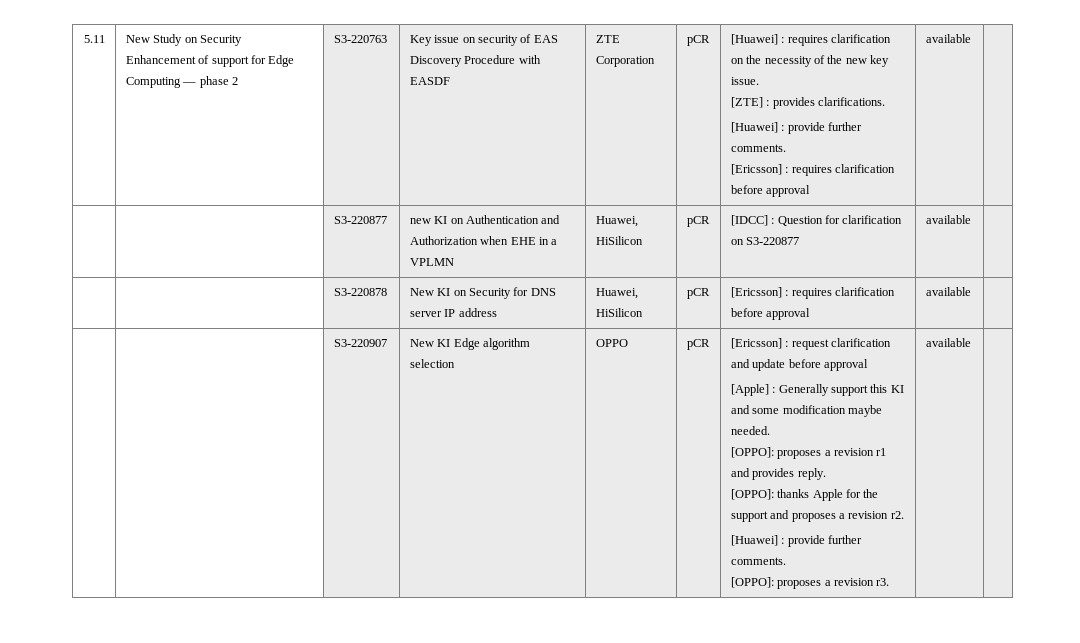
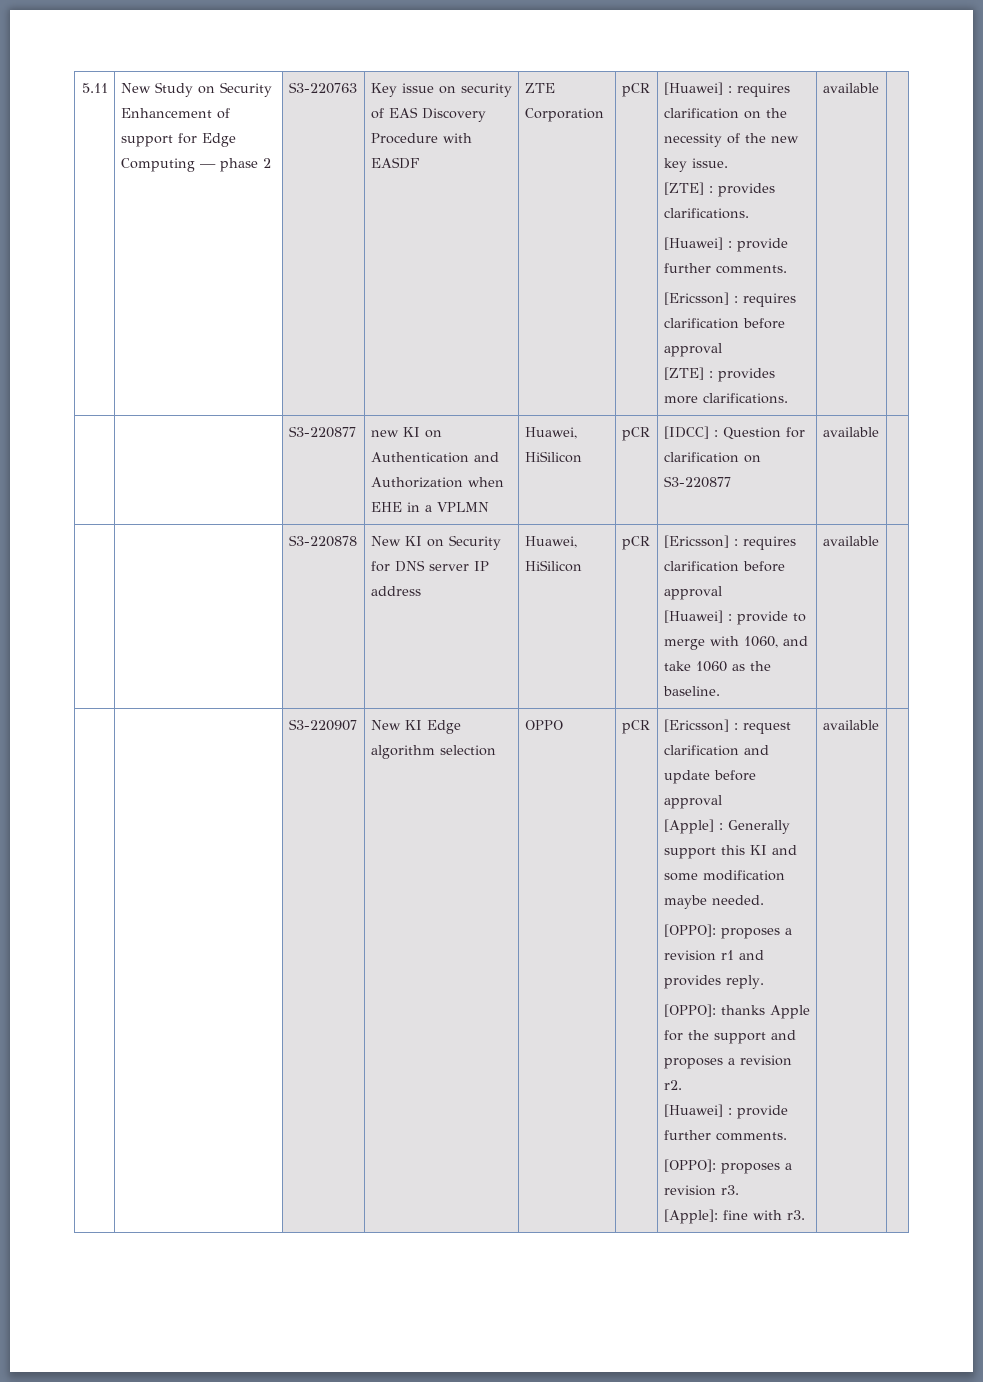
(811, 191) none -> [663,367,775,382] [663,393,788,404] // [ZTE] : provides more clarifications.
(811, 314) none -> [663,610,806,625] [663,636,808,650] [663,661,771,672] [662,686,720,696] // [Huawei] : provide to merge with 1060, and take 1060 as the baseline.
(890, 582) none -> [663,1209,805,1224] // [Apple]: fine with r3.

